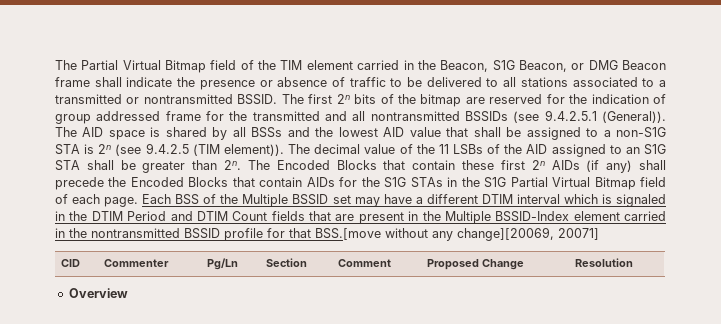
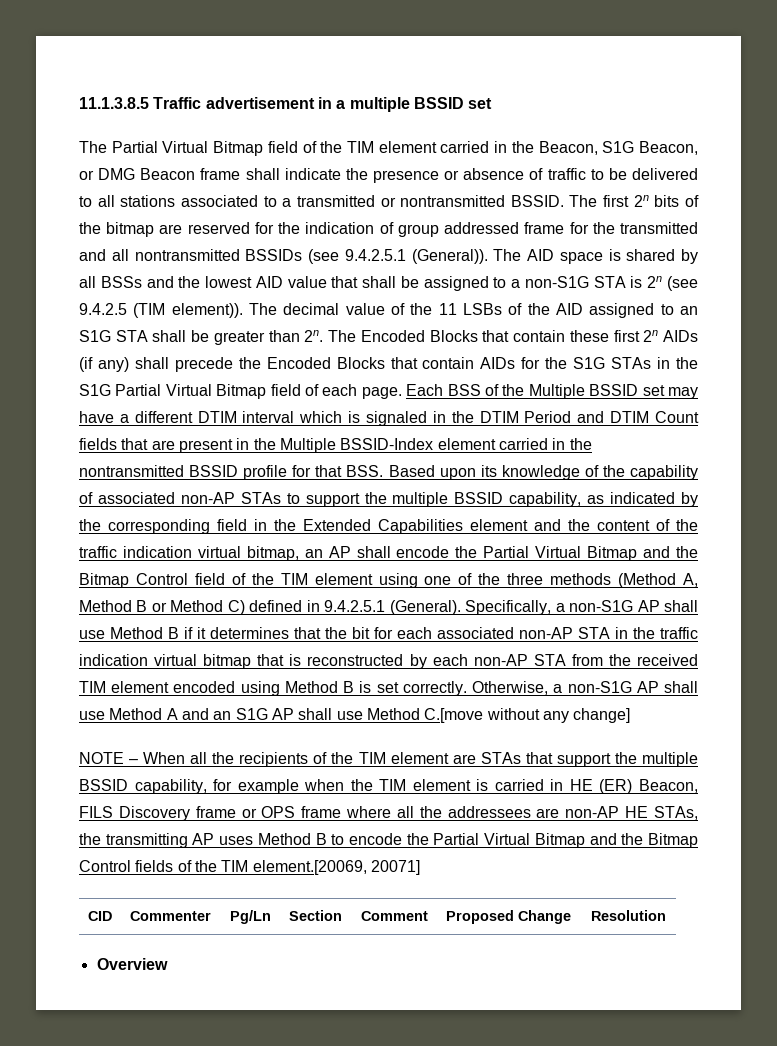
(55, 65) none -> [79,97,493,112] 11.1.3.8.5 Traffic advertisement in a multiple BSSID set //
[315,227,554,241] BSS.[move without any change][20069, -> [346,465,698,480] [79,492,698,507] [79,519,698,534] [79,546,698,561] [79,573,699,588] [79,600,698,615] [79,627,698,639] [79,654,698,669] [79,681,698,696] [79,708,631,723] [79,752,699,767] [79,779,699,794] [79,806,698,821] [79,833,698,848] [79,860,367,875] BSS. Based upon its knowledge of the capability of associated non-AP STAs to support the multiple BSSID capability, as indicated by the corresponding field in the Extended Capabilities element and the content of the traffic indication virtual bitmap, an AP shall encode the Partial Virtual Bitmap and the Bitmap Control field of the TIM element using one of the three methods (Method A, Method B or Method C) defined in 9.4.2.5.1 (General). Specifically, a non-S1G AP shall use Method B if it determines that the bit for each associated non-AP STA in the traffic indication virtual bitmap that is reconstructed by each non-AP STA from the received TIM element encoded using Method B is set correctly. Otherwise, a non-S1G AP shall use Method A and an S1G AP shall use Method C.[move without any change] // NOTE – When all the recipients of the TIM element are STAs that support the multiple BSSID capability, for example when the TIM element is carried in HE (ER) Beacon, FILS Discovery frame or OPS frame where all the addressees are non-AP HE STAs, the transmitting AP uses Method B to encode the Partial Virtual Bitmap and the Bitmap Control fields of the TIM element.[20069,

